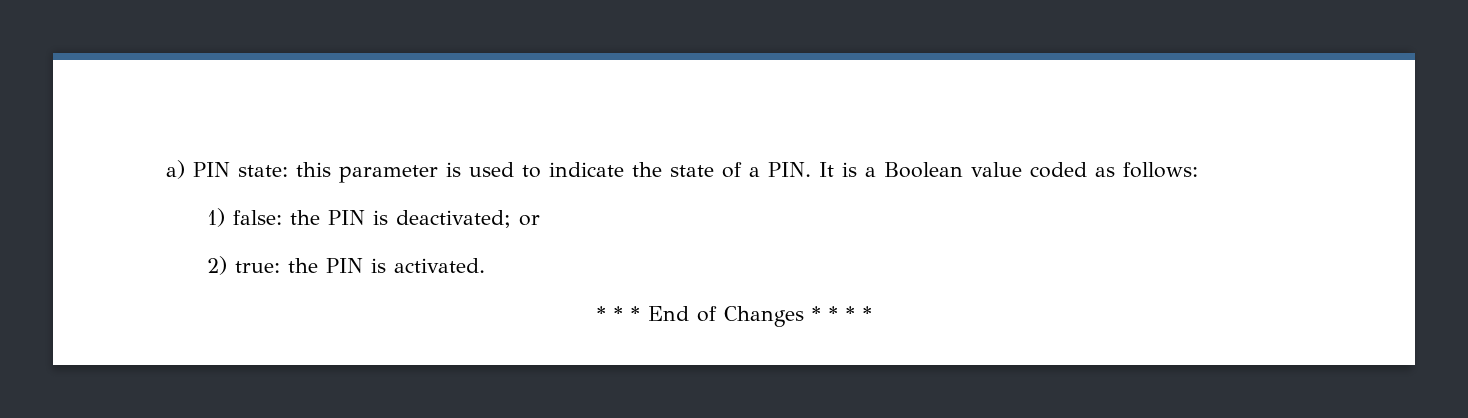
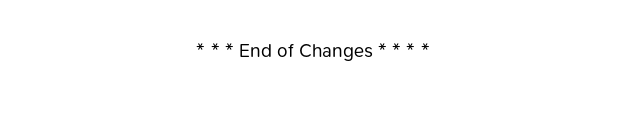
[166,160,1199,183] [206,208,540,228] [206,256,485,275] a) PIN state: this parameter is used to indicate the state of a PIN. It is a Boolean value coded as follows: // 1) false: the PIN is deactivated; or // 2) true: the PIN is activated. // -> (196, 50) none

